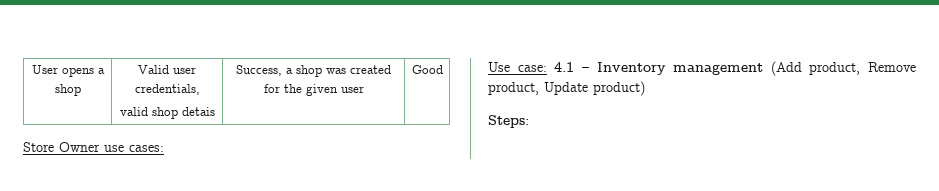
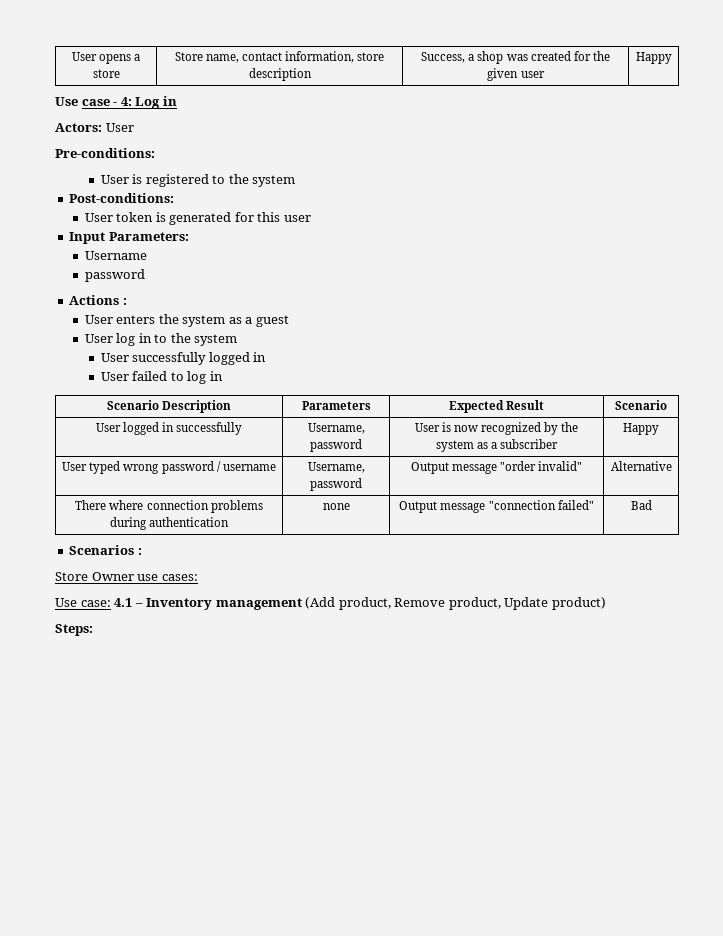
[54,84,81,96] [138,65,196,74] [134,84,200,95] [119,107,215,119] shop | Valid user credentials, // valid shop detais -> [92,69,120,78] [174,51,385,63] [248,68,312,81] store | Store name, contact information, store description
[411,65,443,74] Good -> [635,52,672,64] [55,96,177,109] [55,123,134,132] [55,148,155,158] [100,174,296,187] [69,193,175,203] [84,212,311,225] [69,232,189,244] [84,251,147,260] [84,269,145,282] [69,295,127,305] [84,314,289,327] [84,333,238,346] [100,352,267,365] [100,371,223,384] [106,400,232,413] [301,401,371,410] [448,400,545,413] [615,400,667,410] [95,422,243,435] [307,423,365,434] [310,439,362,452] [414,422,579,435] [435,439,559,452] [623,423,659,435] [62,461,276,474] [307,462,365,473] [310,478,362,491] [410,461,583,474] [610,461,672,471] [75,500,263,513] [109,517,230,530] [322,503,350,510] [399,500,594,513] [630,500,652,510] [69,545,142,555] Happy // Use case - 4: Log in // Actors: User // Pre-conditions: // User is registered to the system // Post-conditions: // User token is generated for this user // Input Parameters: // Username // password // Actions : // User enters the system as a guest // User log in to the system // User successfully logged in // User failed to log in // Scenario Description | Parameters | Expected Result | Scenario // User logged in successfully | Username, password | User is now recognized by the system as a subscriber | Happy // User typed wrong password / username | Username, password | Output message "order invalid" | Alternative // There where connection problems during authentication | none | Output message "connection failed" | Bad // Scenarios :

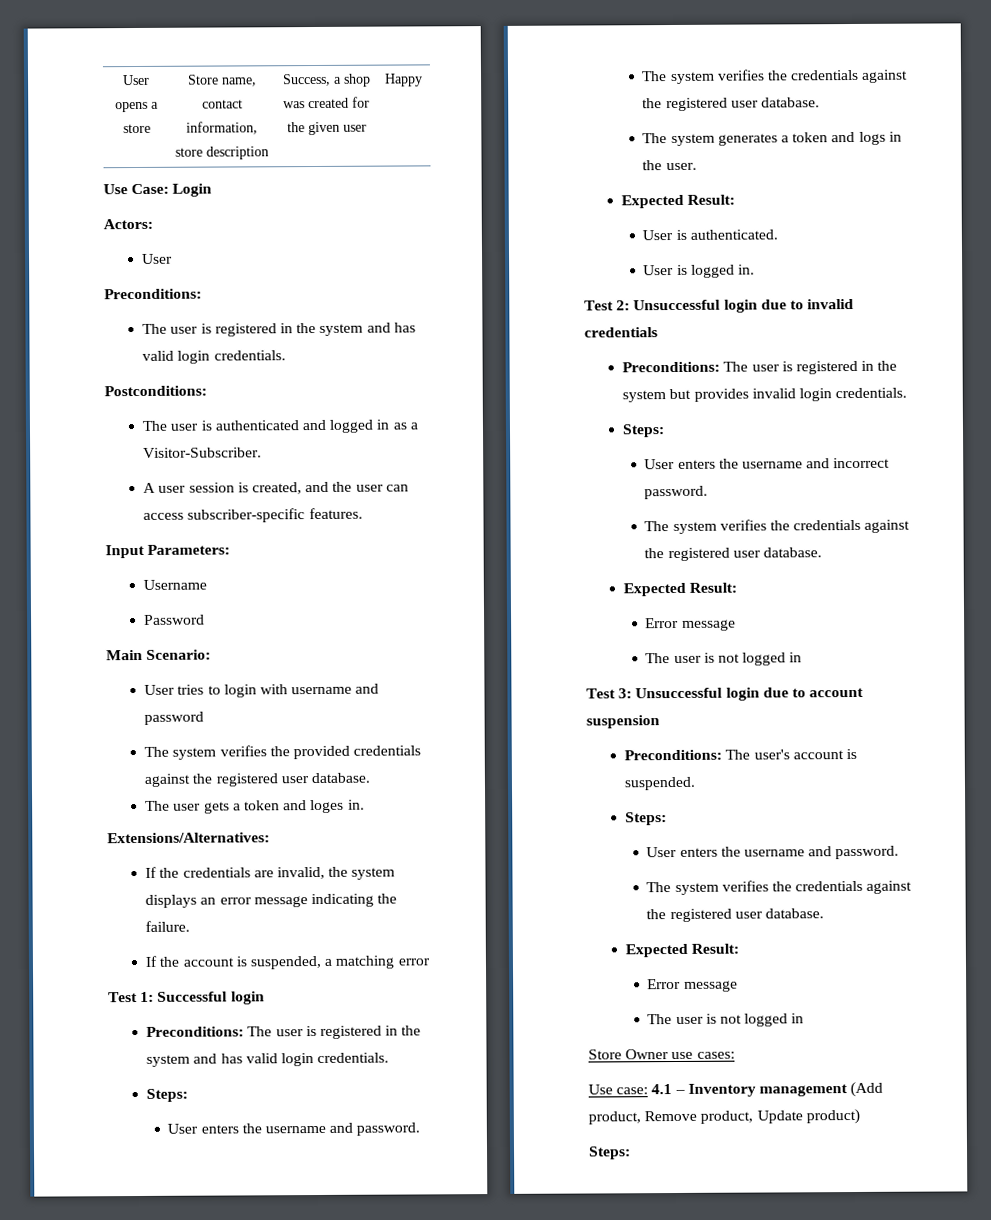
[81,96,177,109] case - 4: Log in -> [131,183,213,197] Case: Login
(102, 127) none -> (153, 224) //
[55,148,155,158] [100,174,296,187] [69,193,175,203] [84,212,311,225] [69,232,189,244] [84,251,147,260] [84,269,145,282] [69,295,127,305] [84,314,289,327] [84,333,238,346] [100,352,267,365] [100,371,223,384] [106,400,232,413] [301,401,371,410] [448,400,545,413] [615,400,667,410] [95,422,243,435] [307,423,365,434] [310,439,362,452] [414,422,579,435] [435,439,559,452] [623,423,659,435] [62,461,276,474] [307,462,365,473] [310,478,362,491] [410,461,583,474] [610,461,672,471] [75,500,263,513] [109,517,230,530] [322,503,350,510] [399,500,594,513] [630,500,652,510] [69,545,142,555] Pre-conditions: // User is registered to the system // Post-conditions: // User token is generated for this user // Input Parameters: // Username // password // Actions : // User enters the system as a guest // User log in to the system // User successfully logged in // User failed to log in // Scenario Description | Parameters | Expected Result | Scenario // User logged in successfully | Username, password | User is now recognized by the system as a subscriber | Happy // User typed wrong password / username | Username, password | Output message "order invalid" | Alternative // There where connection problems during authentication | none | Output message "connection failed" | Bad // Scenarios : -> [104,288,202,300] [142,322,416,337] [142,350,286,364] [104,385,207,397] [142,419,418,433] [143,447,263,458] [143,481,409,495] [143,507,363,523] [105,544,231,559] [143,579,208,590] [144,614,206,625] [106,649,212,661] [144,683,380,698] [144,711,205,725] [144,745,422,760] [144,772,371,787] [145,799,365,814] [107,832,270,844] [145,866,396,880] [145,893,398,908] [145,920,191,932] [145,955,430,970] [108,991,265,1005] [146,1025,422,1039] [146,1052,390,1067] [146,1088,189,1102] [167,1122,421,1136] [641,69,909,85] [642,97,821,112] [642,131,902,147] [642,160,697,171] [621,194,736,209] [642,229,778,241] [643,264,756,278] [584,298,855,313] [584,327,658,338] [622,360,898,375] [622,387,908,403] [622,424,666,438] [644,457,891,470] [644,485,709,500] [644,519,911,535] [644,547,823,562] [623,582,738,597] [645,617,736,631] [645,652,803,666] [586,687,865,701] [586,715,660,729] [624,748,858,761] [624,776,697,791] [625,812,668,826] [646,845,900,860] [646,880,913,896] [646,908,825,923] [625,943,740,958] [647,978,738,992] [647,1013,805,1027] Preconditions: // The user is registered in the system and has valid login credentials. // Postconditions: // The user is authenticated and logged in as a Visitor-Subscriber. // A user session is created, and the user can access subscriber-specific features. // Input Parameters: // Username // Password // Main Scenario: // User tries to login with username and password // The system verifies the provided credentials against the registered user database. // The user gets a token and loges in. // Extensions/Alternatives: // If the credentials are invalid, the system displays an error message indicating the failure. // If the account is suspended, a matching error // Test 1: Successful login // Preconditions: The user is registered in the system and has valid login credentials. // Steps: // User enters the username and password. // The system verifies the credentials against the registered user database. // The system generates a token and logs in the user. // Expected Result: // User is authenticated. // User is logged in. // Test 2: Unsuccessful login due to invalid credentials // Preconditions: The user is registered in the system but provides invalid login credentials. // Steps: // User enters the username and incorrect password. // The system verifies the credentials against the registered user database. // Expected Result: // Error message // The user is not logged in // Test 3: Unsuccessful login due to account suspension // Preconditions: The user's account is suspended. // Steps: // User enters the username and password. // The system verifies the credentials against the registered user database. // Expected Result: // Error message // The user is not logged in

